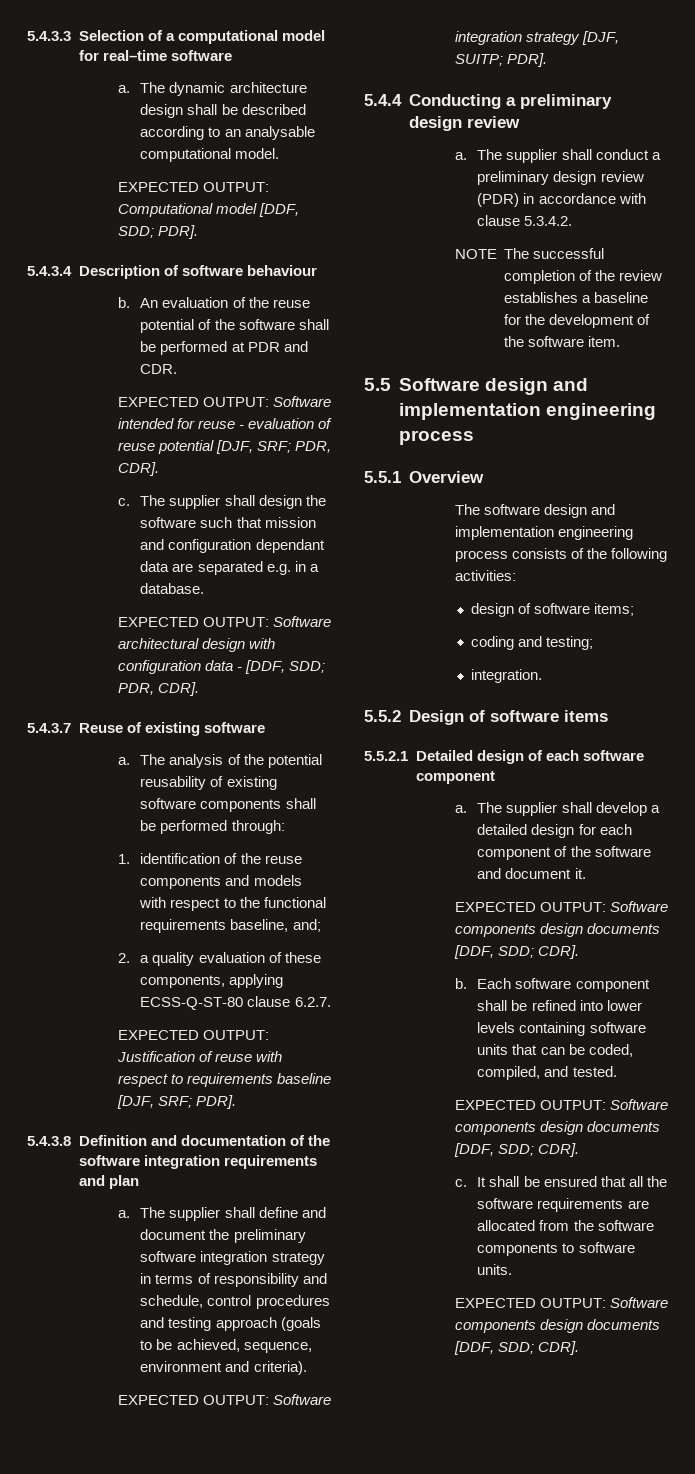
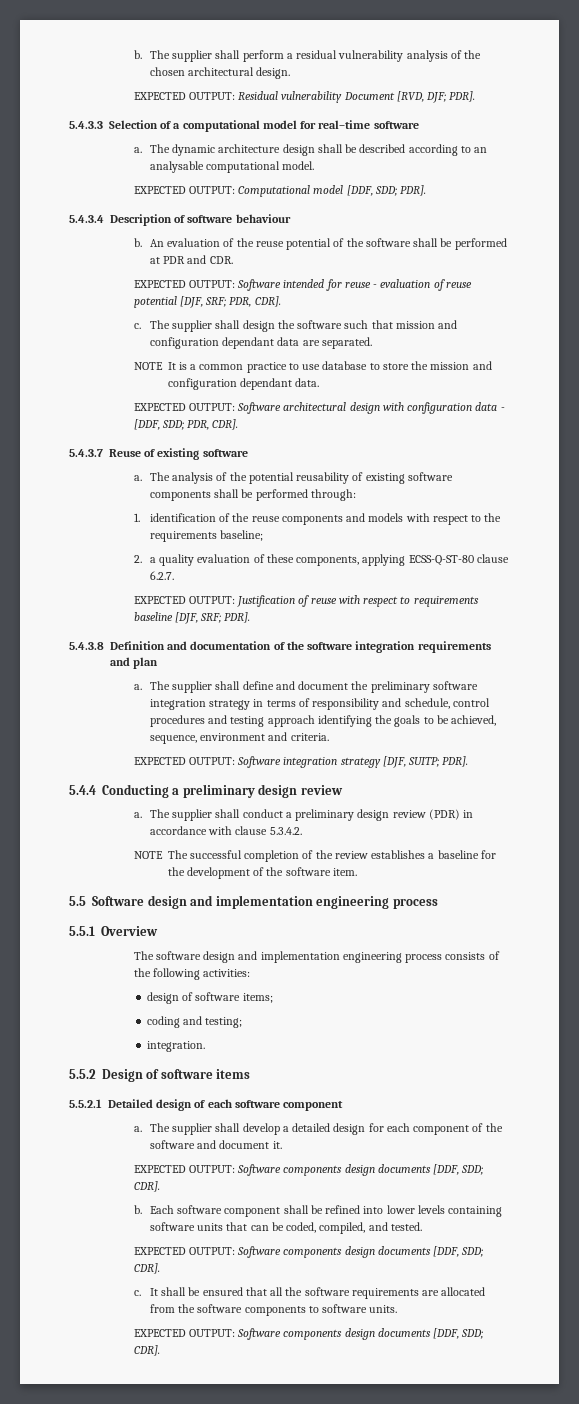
(27, 36) none -> [133,50,482,62] [149,67,291,79] [133,91,476,103] b. The supplier shall perform a residual vulnerability analysis of the chosen architectural design. // EXPECTED OUTPUT: Residual vulnerability Document [RVD, DJF; PDR]. //
[197,561,319,575] [140,583,205,594] separated e.g. in a database. -> [321,337,372,349] [133,361,492,373] [167,378,320,390] separated. // NOTE It is a common practice to use database to store the mission and configuration dependant data.
[263,897,326,908] [140,919,321,933] functional requirements baseline, and; -> [149,530,264,542] requirements baseline;
[280,1317,321,1331] (goals -> [317,715,421,727] identifying the goals
[253,1361,307,1375] criteria). -> [290,733,329,741] criteria.

